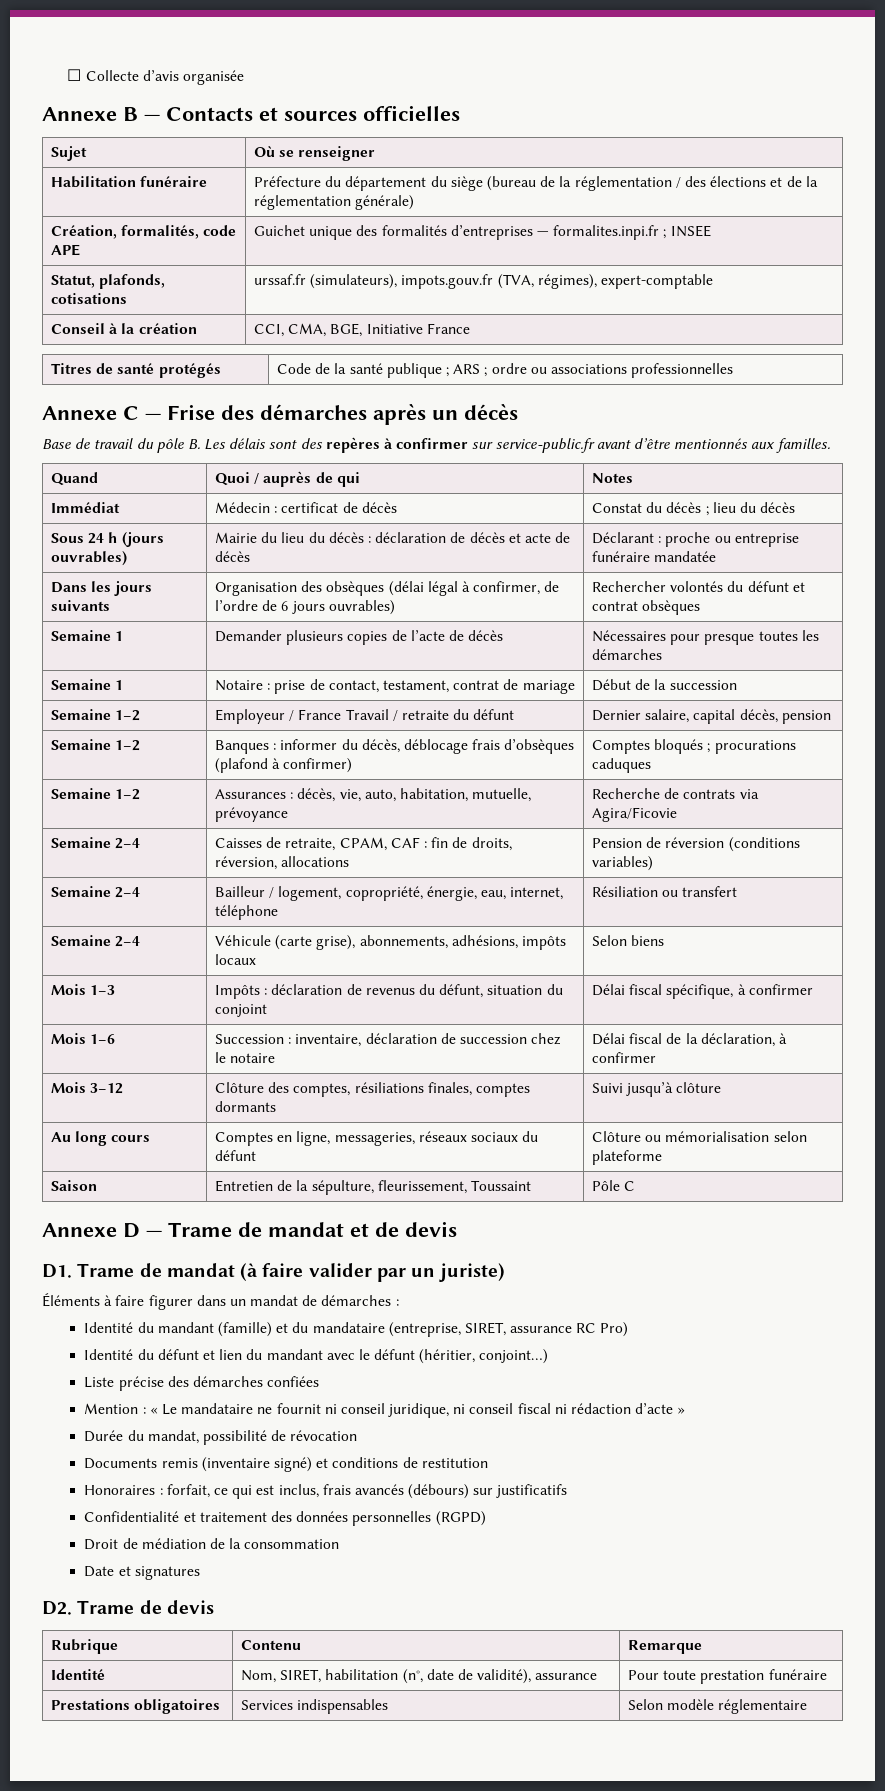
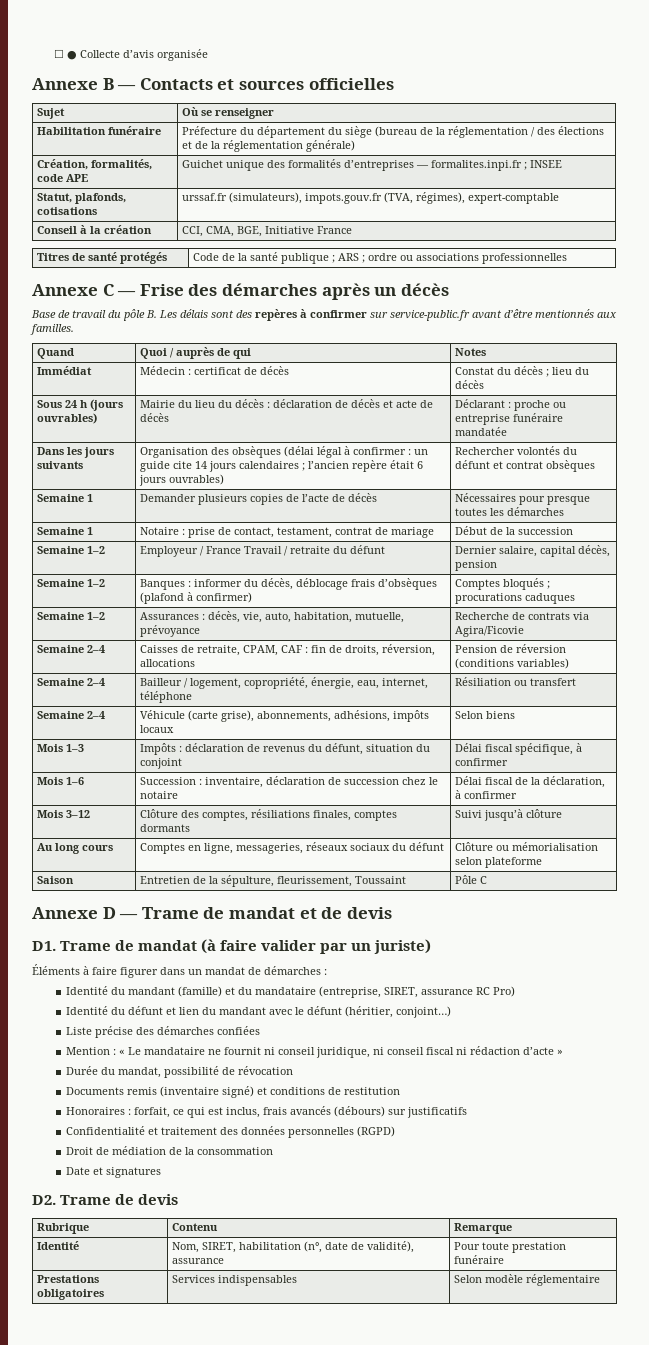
(82, 75) none -> [66,50,77,60] ●
[473,581,560,595] [215,600,278,611] confirmer, de l’ordre de -> [353,447,429,455] [140,460,415,472] confirmer : un guide cite 14 jours calendaires ; l’ancien repère était

